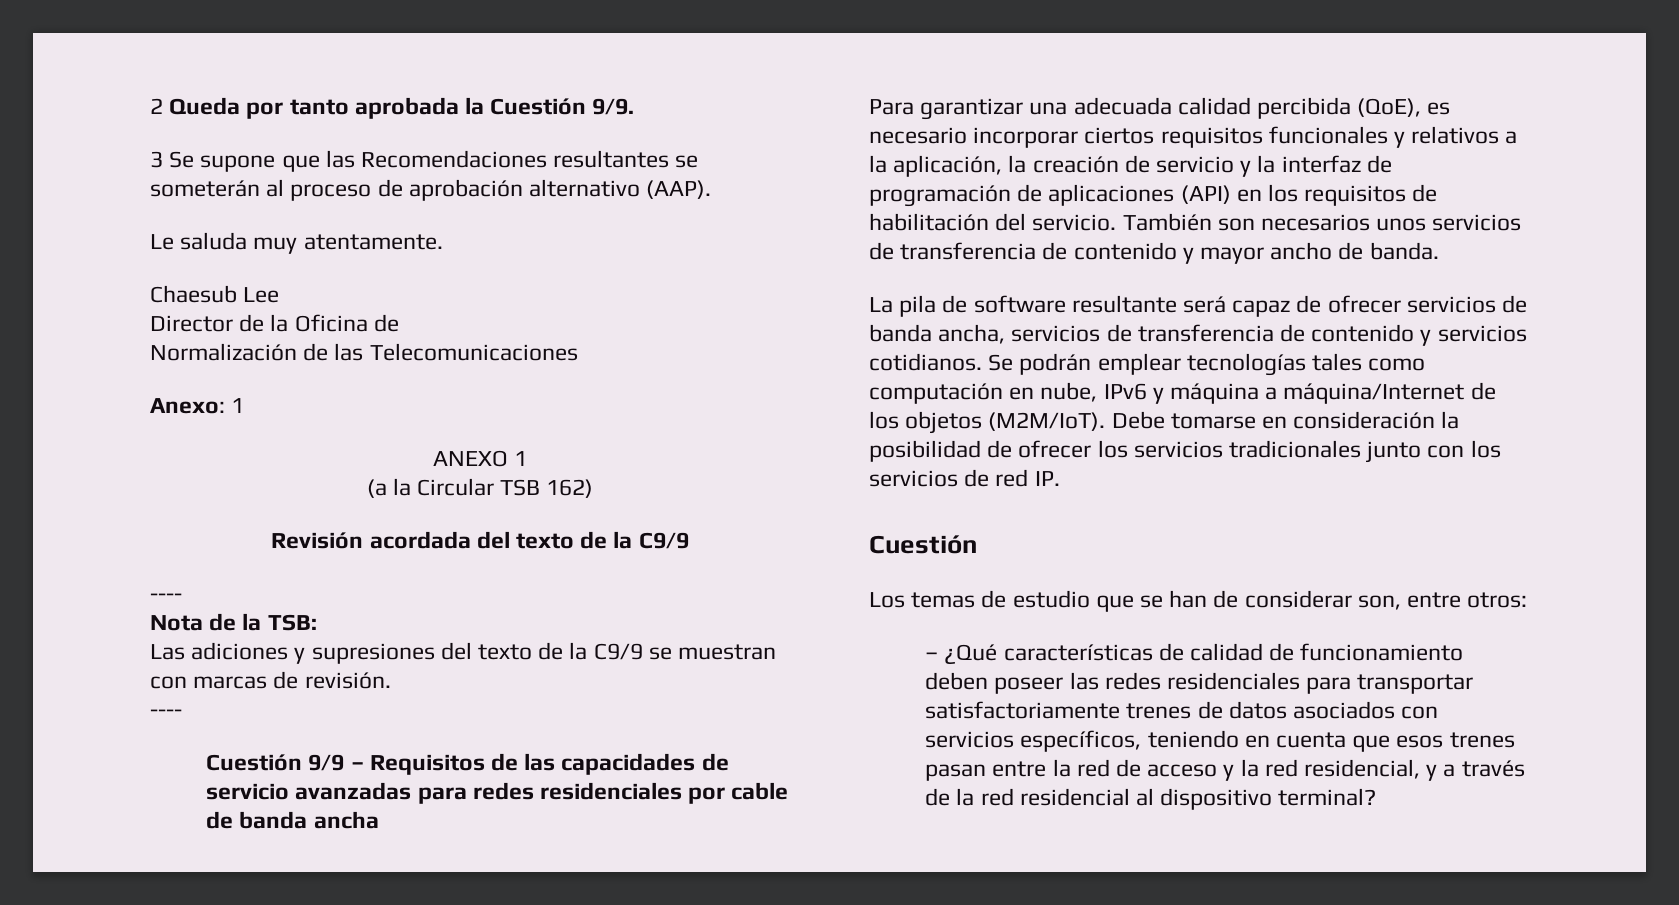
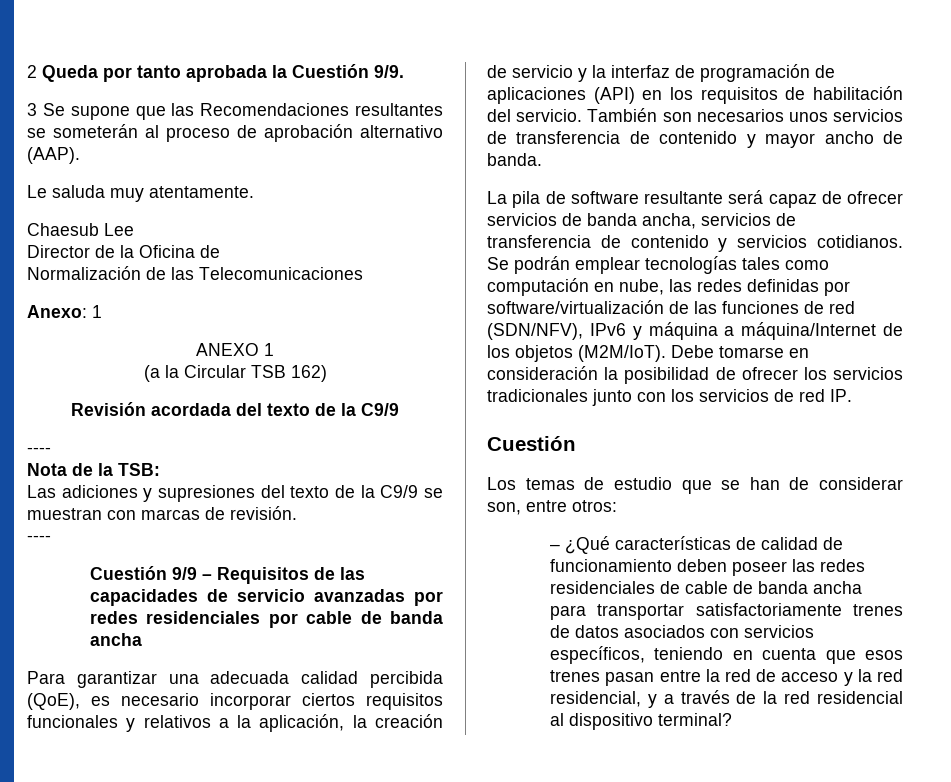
[417,787,467,804] para -> [414,591,443,606] por
(1098, 392) none -> [669,279,850,296] [487,300,855,314] [487,323,583,340] las redes definidas por software/virtualización de las funciones de red (SDN/NFV),
(1300, 681) none -> [660,581,863,594] de cable de banda ancha

